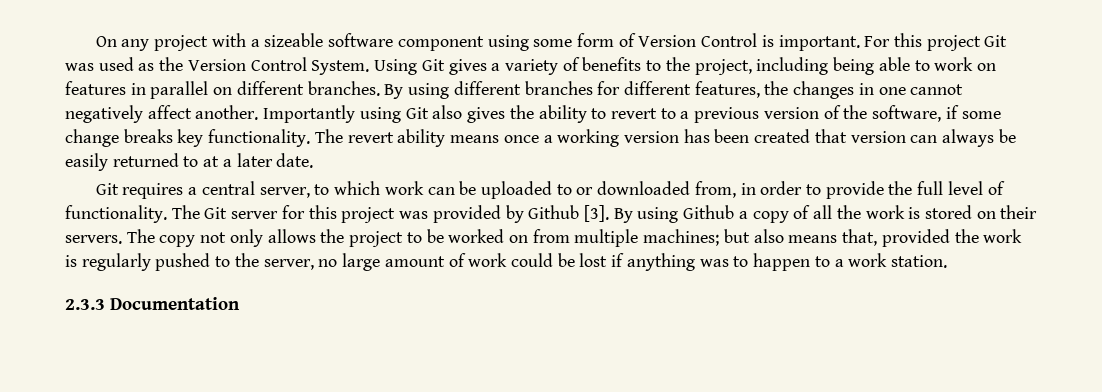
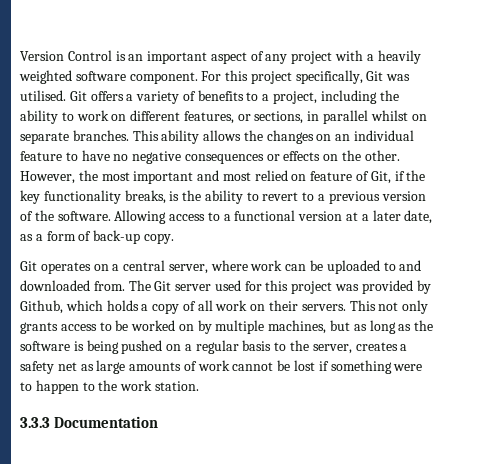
[95,33,860,51] On any project with a sizeable software component using some form of Version Control is important. -> [20,50,421,64] [19,70,198,84] Version Control is an important aspect of any project with a heavily weighted software component.
(981, 43) none -> [295,70,363,84] specifically,
[98,57,487,75] used as the Version Control System. Using Git gives -> [20,90,124,101] utilised. Git offers
[665,57,690,71] the -> [262,94,270,101] a
[833,57,910,75] being able -> [379,90,399,101] [20,110,58,124] the ability
[65,81,964,99] [65,105,506,123] features in parallel on different branches. By using different branches for different features, the changes in one cannot negatively affect another. Importantly using Git also gives -> [130,110,427,124] [20,130,415,144] [20,150,400,164] [20,170,426,184] [20,190,180,204] different features, or sections, in parallel whilst on separate branches. This ability allows the changes on an individual feature to have no negative consequences or effects on the other. However, the most important and most relied on feature of Git, if the key functionality breaks, is
[872,105,1001,122] [65,129,1016,147] [65,153,314,171] [95,183,184,199] software, if some change breaks key functionality. The revert ability means once a working version has been created that version can always be easily returned to at a later date. // Git requires -> [57,210,433,224] [20,230,174,244] [20,261,109,274] software. Allowing access to a functional version at a later date, as a form of back-up copy. // Git operates on
[314,181,381,195] to which -> [210,260,248,271] where
[576,181,1005,199] [65,205,167,223] or downloaded from, in order to provide the full level of functionality. -> [399,260,422,271] [20,280,125,291] and downloaded from.
(279, 215) none -> [214,280,241,291] used
[528,205,1038,223] [65,229,1023,247] [65,253,445,271] Github [3]. By using Github a copy of all the work is stored on their servers. The copy not only allows the project to be worked on from multiple machines; but also means that, provided the work is regularly pushed to the server, no large amount -> [20,300,429,314] [20,320,434,334] [20,340,408,354] [20,360,182,374] Github, which holds a copy of all work on their servers. This not only grants access to be worked on by multiple machines, but as long as the software is being pushed on a regular basis to the server, creates a safety net as large amounts
[510,253,553,267] could -> [232,362,274,371] cannot
[626,253,729,271] anything was -> [330,360,423,374] something were
[834,259,844,267] a -> [98,380,118,391] the
[65,299,105,310] 2.3.3 -> [20,417,50,428] 3.3.3

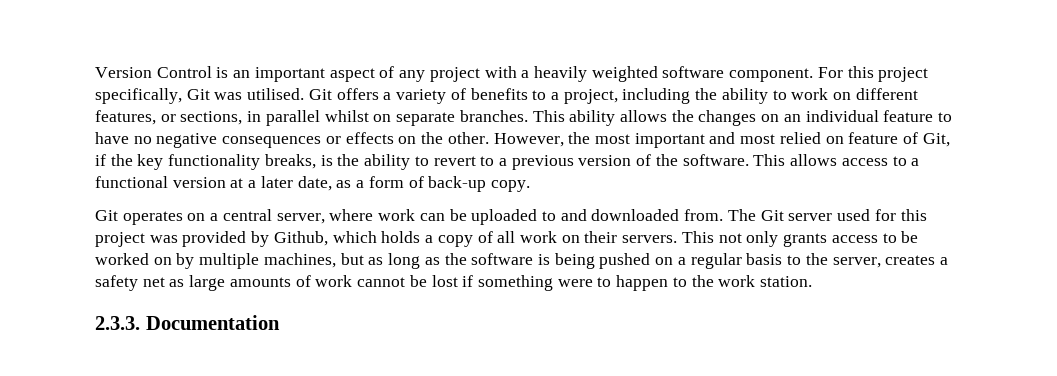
[114,210,167,224] Allowing -> [753,154,838,166] This allows
[20,417,50,428] 3.3.3 -> [95,316,140,330] 2.3.3.

